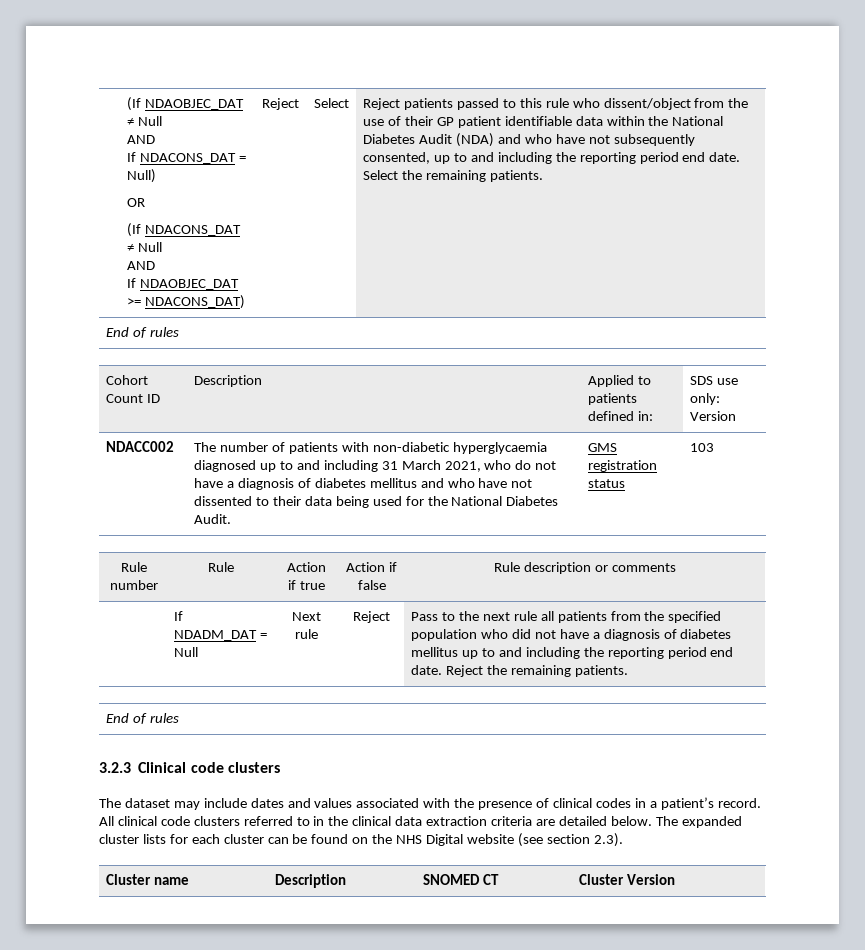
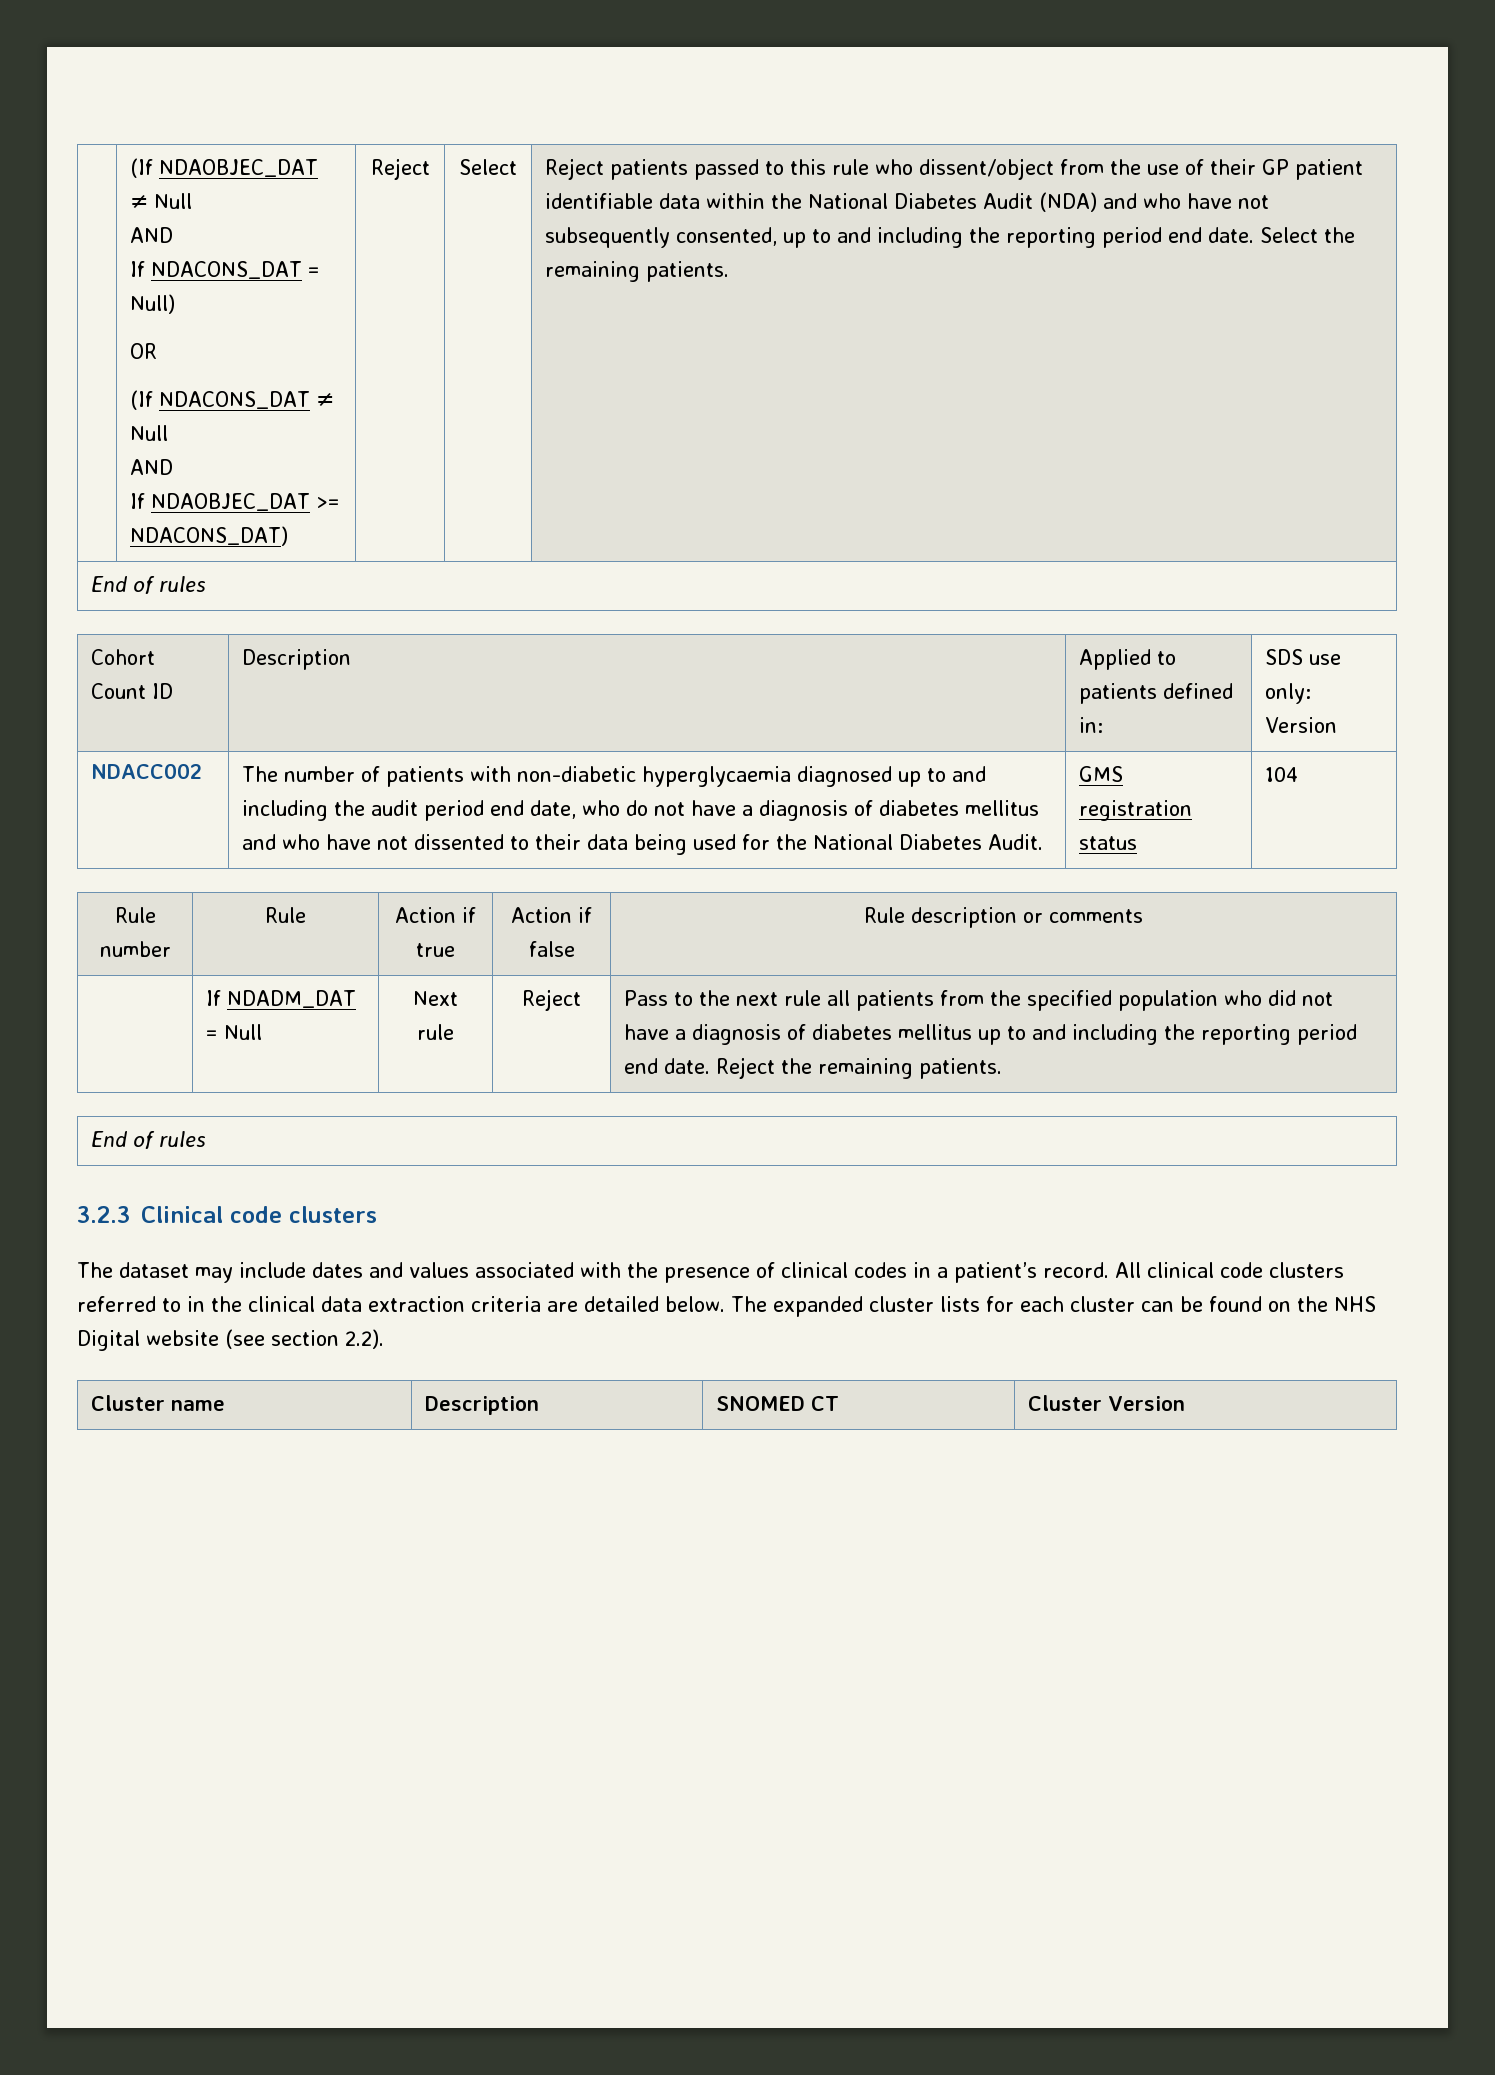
[381,460,481,472] 31 March 2021, -> [334,800,577,821] the audit period end date,
[690,443,715,452] 103 -> [1265,767,1299,782] 104
[593,833,623,847] 2.3). -> [345,1329,384,1349] 2.2).

